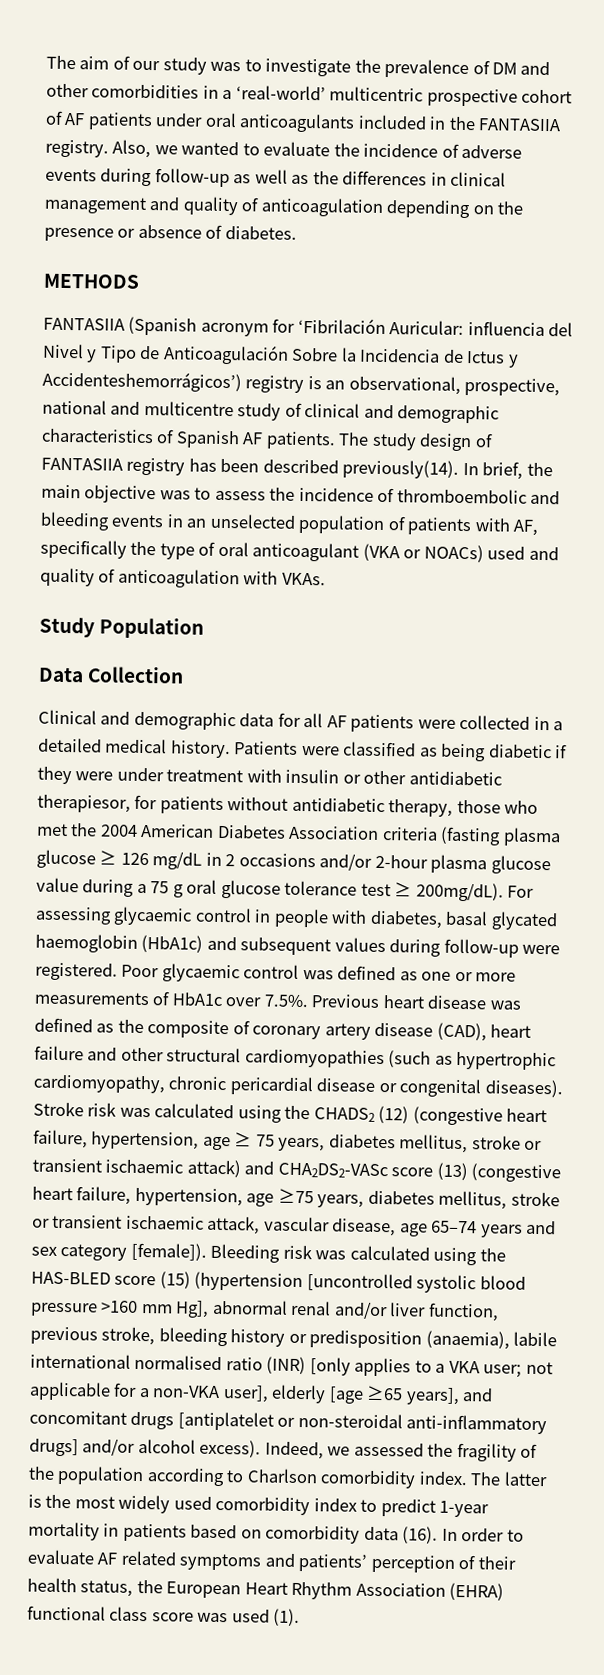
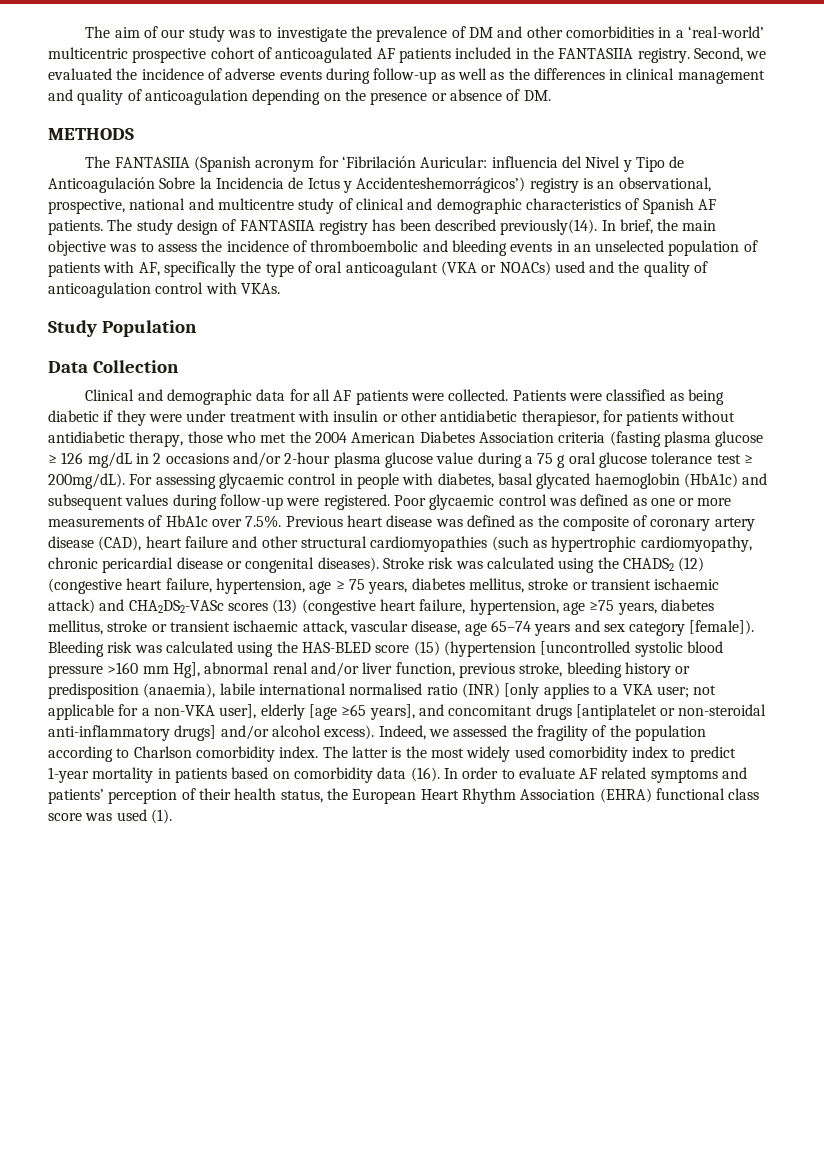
[64,112,356,133] AF patients under oral anticoagulants -> [275,47,451,63] anticoagulated AF patients
[112,139,331,159] Also, we wanted to evaluate -> [693,47,767,62] [48,68,112,80] Second, we evaluated
[224,225,297,240] diabetes. -> [523,90,551,101] DM.
(140, 281) none -> [85,156,111,168] The
[40,567,240,589] quality of anticoagulation -> [618,261,709,277] [48,282,204,298] the quality of anticoagulation control
[459,714,564,731] [38,737,231,759] collected in a detailed medical history. -> [448,389,509,401] collected.
[391,1167,434,1177] score -> [227,603,268,611] scores

